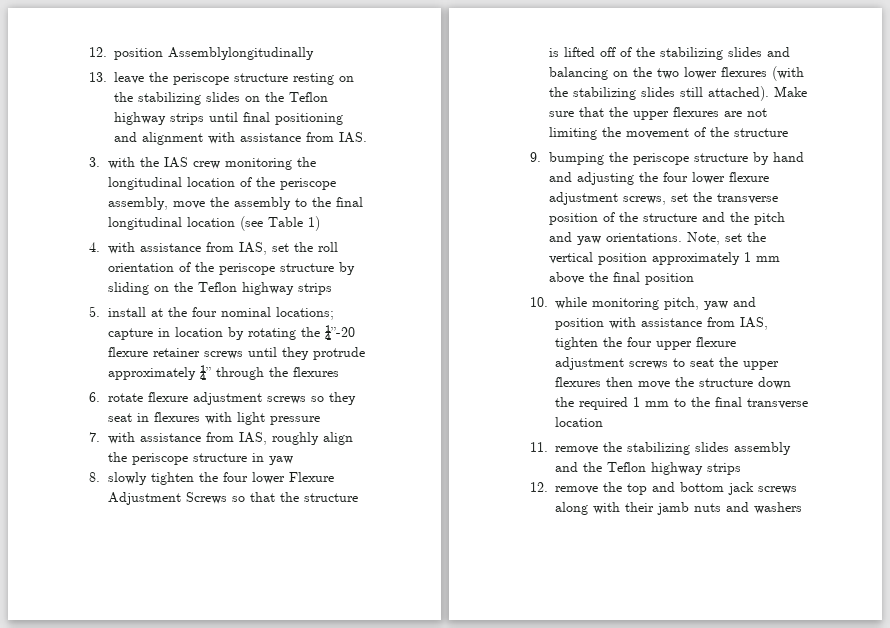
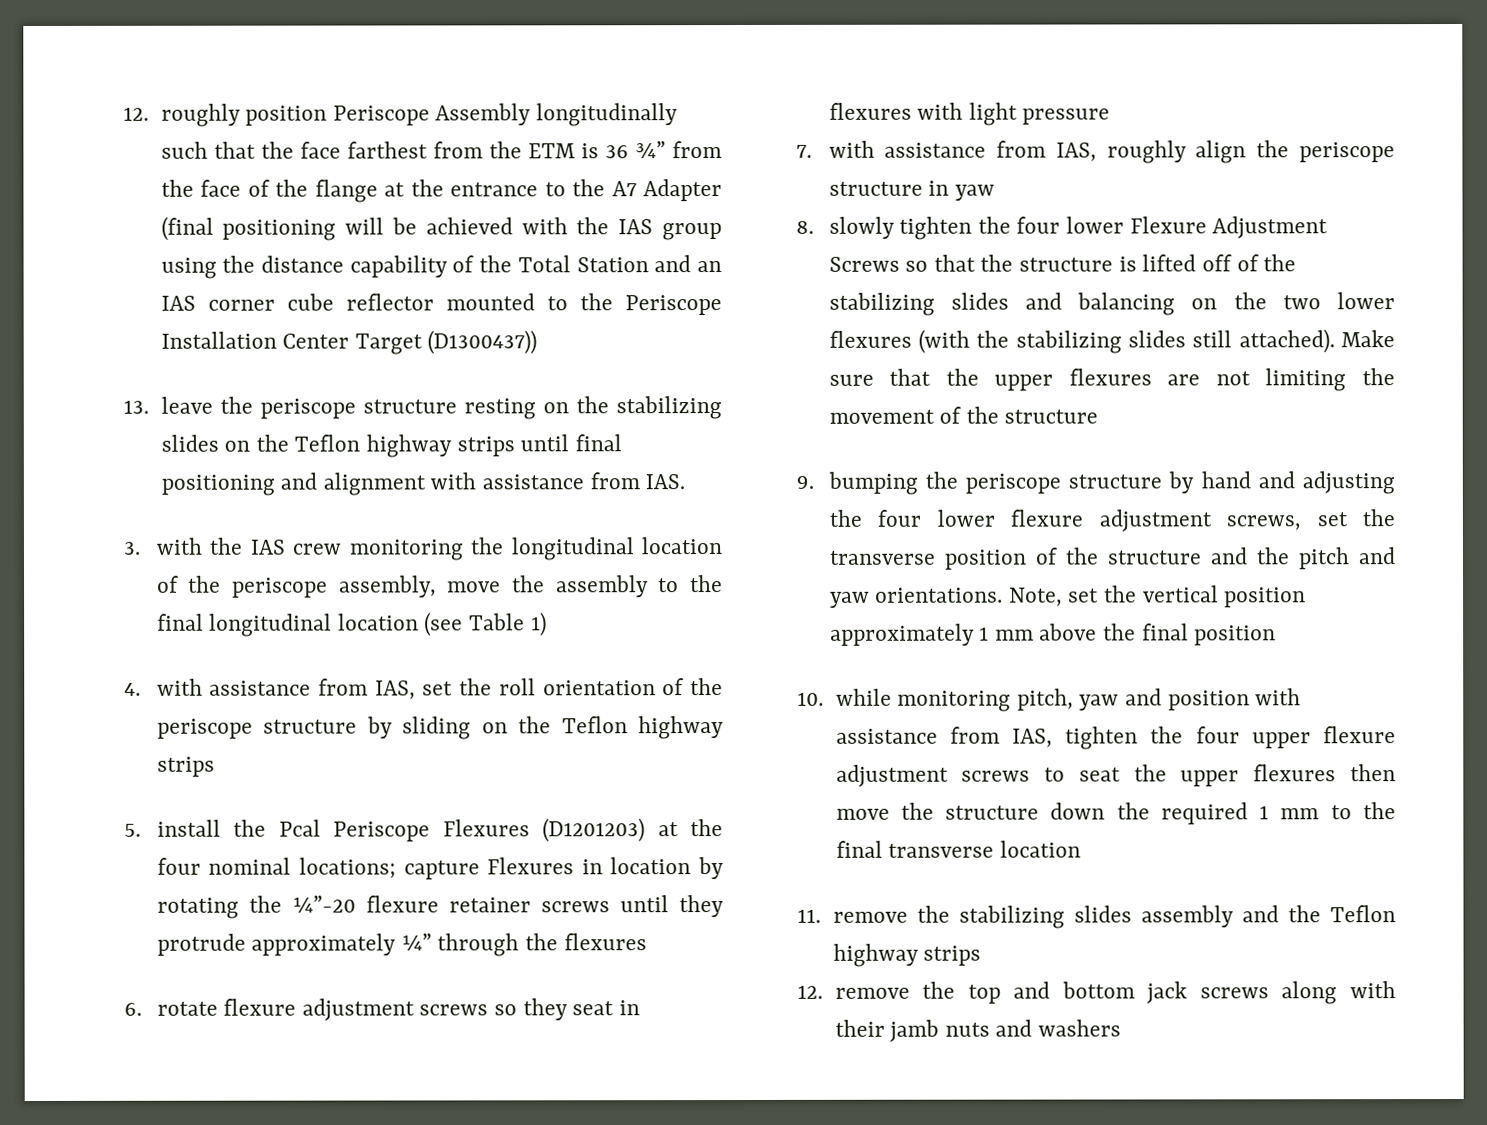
[89,47,315,60] 12. position Assemblylongitudinally -> [123,103,679,127] [160,141,722,159] [160,179,722,203] [160,216,722,241] [160,255,722,279] [160,293,722,316] [160,330,538,355] 12. roughly position Periscope Assembly longitudinally such that the face farthest from the ETM is 36 ¾” from the face of the flange at the entrance to the A7 Adapter (final positioning will be achieved with the IAS group using the distance capability of the Total Station and an IAS corner cube reflector mounted to the Periscope Installation Center Target (D1300437))
(146, 312) none -> [233,818,646,843] the Pcal Periscope Flexures (D1201203)
(153, 334) none -> [487,857,575,875] Flexures

